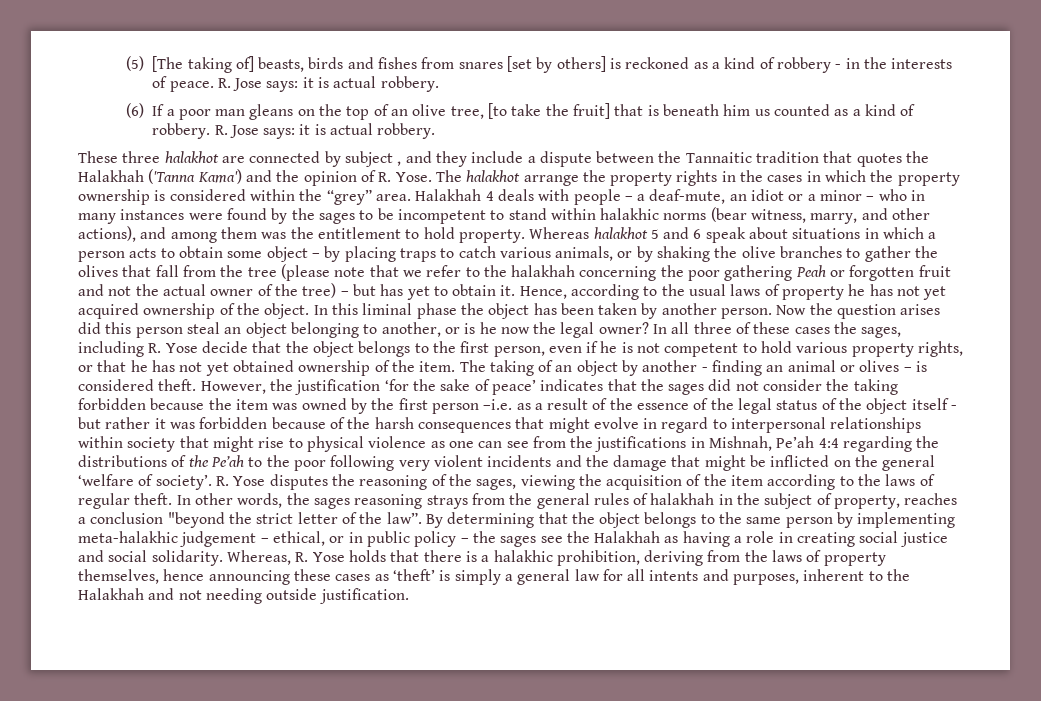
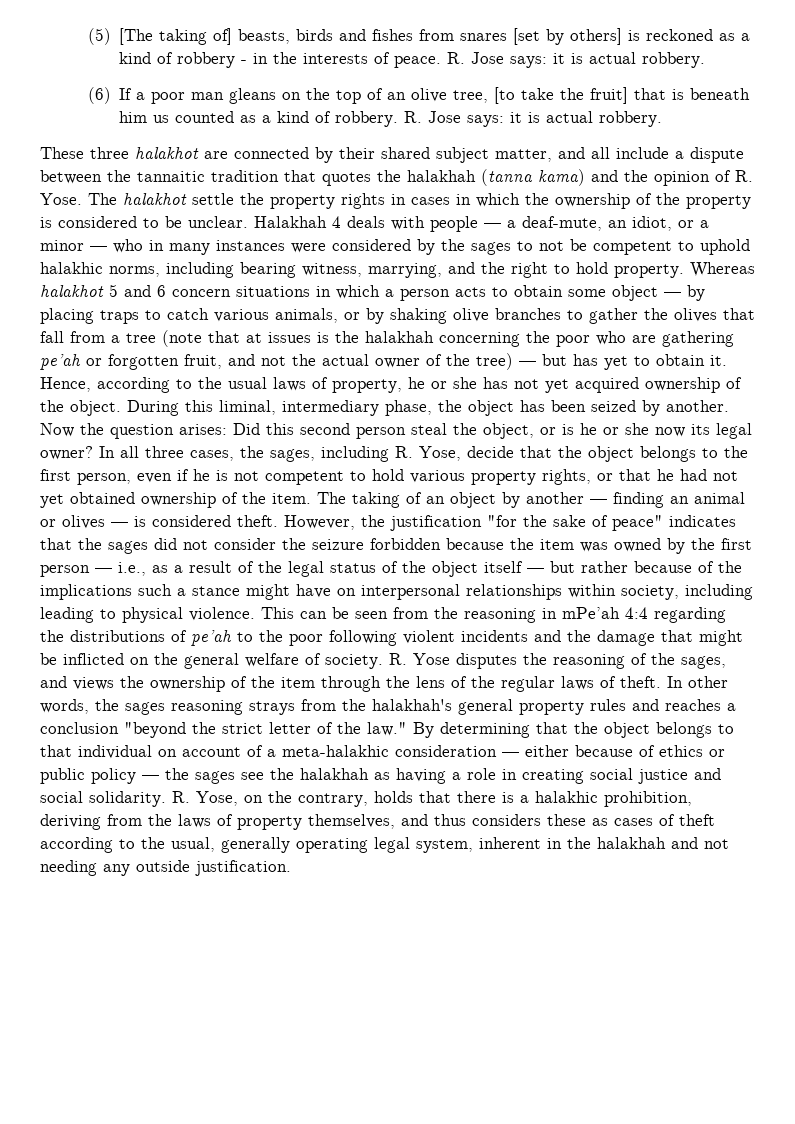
[344,151,467,167] subject , and they -> [339,147,610,163] their shared subject matter, and all
[685,152,752,163] Tannaitic -> [137,171,205,182] tannaitic
[78,169,242,184] Halakhah ('Tanna Kama') -> [407,169,585,186] halakhah (tanna kama)
[523,175,579,186] arrange -> [192,193,234,205] settle
[740,170,764,182] the -> (406, 199) none
[897,172,960,186] [78,189,411,205] property ownership is considered within the “grey” area. -> [555,193,751,209] [40,216,248,228] ownership of the property is considered to be unclear.
[624,196,633,201] – -> [484,223,501,228] —
[751,189,785,201] idiot -> [632,216,672,231] idiot,
[866,196,875,201] – -> [90,246,107,251] —
[226,208,267,220] found -> [332,239,411,251] considered
[377,207,931,224] [78,226,401,243] be incompetent to stand within halakhic norms (bear witness, marry, and other actions), and among them was the entitlement -> [539,239,750,255] [40,262,548,278] not be competent to uphold halakhic norms, including bearing witness, marrying, and the right
[705,227,789,243] speak about -> [172,289,231,297] concern
[311,253,320,258] – -> [664,292,681,297] —
[714,246,738,258] the -> (447, 316) none
[220,264,480,281] the tree (please note that we refer to -> [111,330,329,347] a tree (note that at issues is
[724,265,826,281] gathering Peah -> [596,331,734,347] [40,354,81,370] who are gathering pe’ah
[918,265,951,277] fruit -> [184,354,222,369] fruit,
[340,291,349,296] – -> [519,361,536,366] —
[782,284,866,300] property he -> [332,377,477,393] property, he or she
[313,303,941,319] [78,322,557,338] In this liminal phase the object has been taken by another person. Now the question arises did this person steal an object belonging to another, or is he now the -> [127,400,729,416] [40,423,710,439] During this liminal, intermediary phase, the object has been seized by another. Now the question arises: Did this second person steal the object, or is he or she now its
[736,322,830,334] of these cases -> [190,450,234,461] cases,
[165,343,198,353] Yose -> [419,446,461,461] Yose,
[151,360,175,372] has -> [680,469,707,481] had
[701,367,708,372] - -> [590,499,607,504] —
[903,367,912,372] – -> [111,522,128,527] —
[384,379,409,391] ‘for -> [487,515,517,527] "for
[491,379,536,395] peace’ -> [612,515,663,531] peace"
[853,379,898,395] taking -> [312,539,364,550] seizure
[483,399,513,410] –i.e. -> [95,562,146,576] — i.e.,
[637,398,734,410] essence of the -> (282, 567) none
[951,405,958,410] - -> [527,568,544,573] —
[154,417,922,433] [78,436,815,452] it was forbidden because of the harsh consequences that might evolve in regard to interpersonal relationships within society that might rise to physical violence as one can see from the justifications in Mishnah, Pe’ah -> [634,561,742,573] [40,584,753,600] [40,607,620,623] because of the implications such a stance might have on interpersonal relationships within society, including leading to physical violence. This can be seen from the reasoning in mPe’ah
[188,455,244,467] the Pe’ah -> [191,630,232,646] pe’ah
[398,460,430,471] very -> (397, 638) none
[78,474,212,490] ‘welfare of society’. -> [245,653,383,669] welfare of society.
[520,474,935,490] [78,493,130,509] viewing the acquisition of the item according to the laws of regular -> [40,676,616,692] and views the ownership of the item through the lens of the regular laws of
[536,493,901,509] general rules of halakhah in the subject of property, -> [372,699,659,715] halakhah's general property rules and
[386,512,422,524] law”. -> [367,722,407,736] law."
[719,512,956,528] [78,531,363,547] the same person by implementing meta-halakhic judgement – ethical, or in -> [40,745,725,759] that individual on account of a meta-halakhic consideration — either because of ethics or
[460,538,469,543] – -> [142,775,159,780] —
[594,531,661,543] Halakhah -> [300,768,369,780] halakhah
[226,550,345,565] Whereas, R. Yose -> [172,791,368,807] R. Yose, on the contrary,
[163,569,911,585] [78,588,144,600] hence announcing these cases as ‘theft’ is simply a general law for all intents and purposes, inherent to the Halakhah -> [401,814,715,826] [40,837,666,853] and thus considers these as cases of theft according to the usual, generally operating legal system, inherent in the halakhah
(262, 596) none -> [103,864,130,876] any

